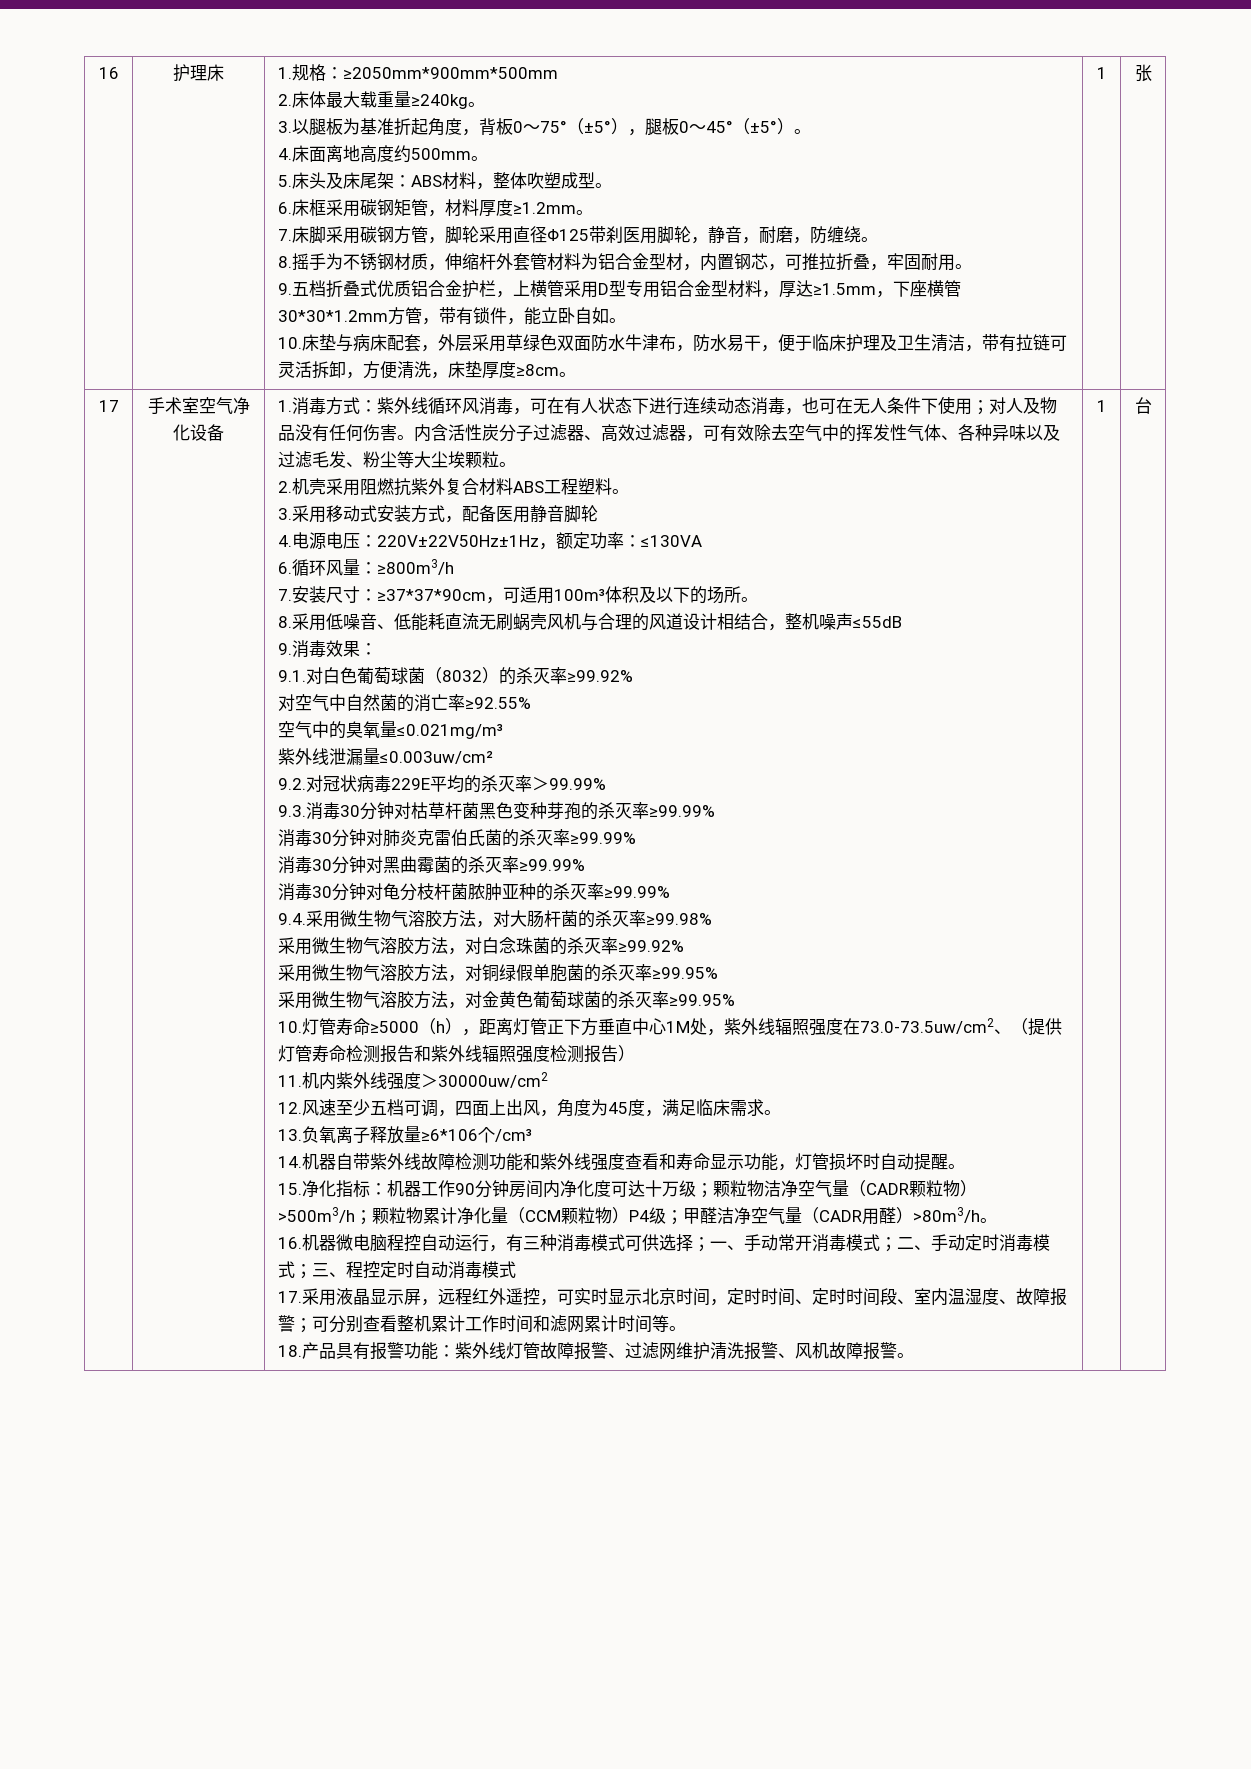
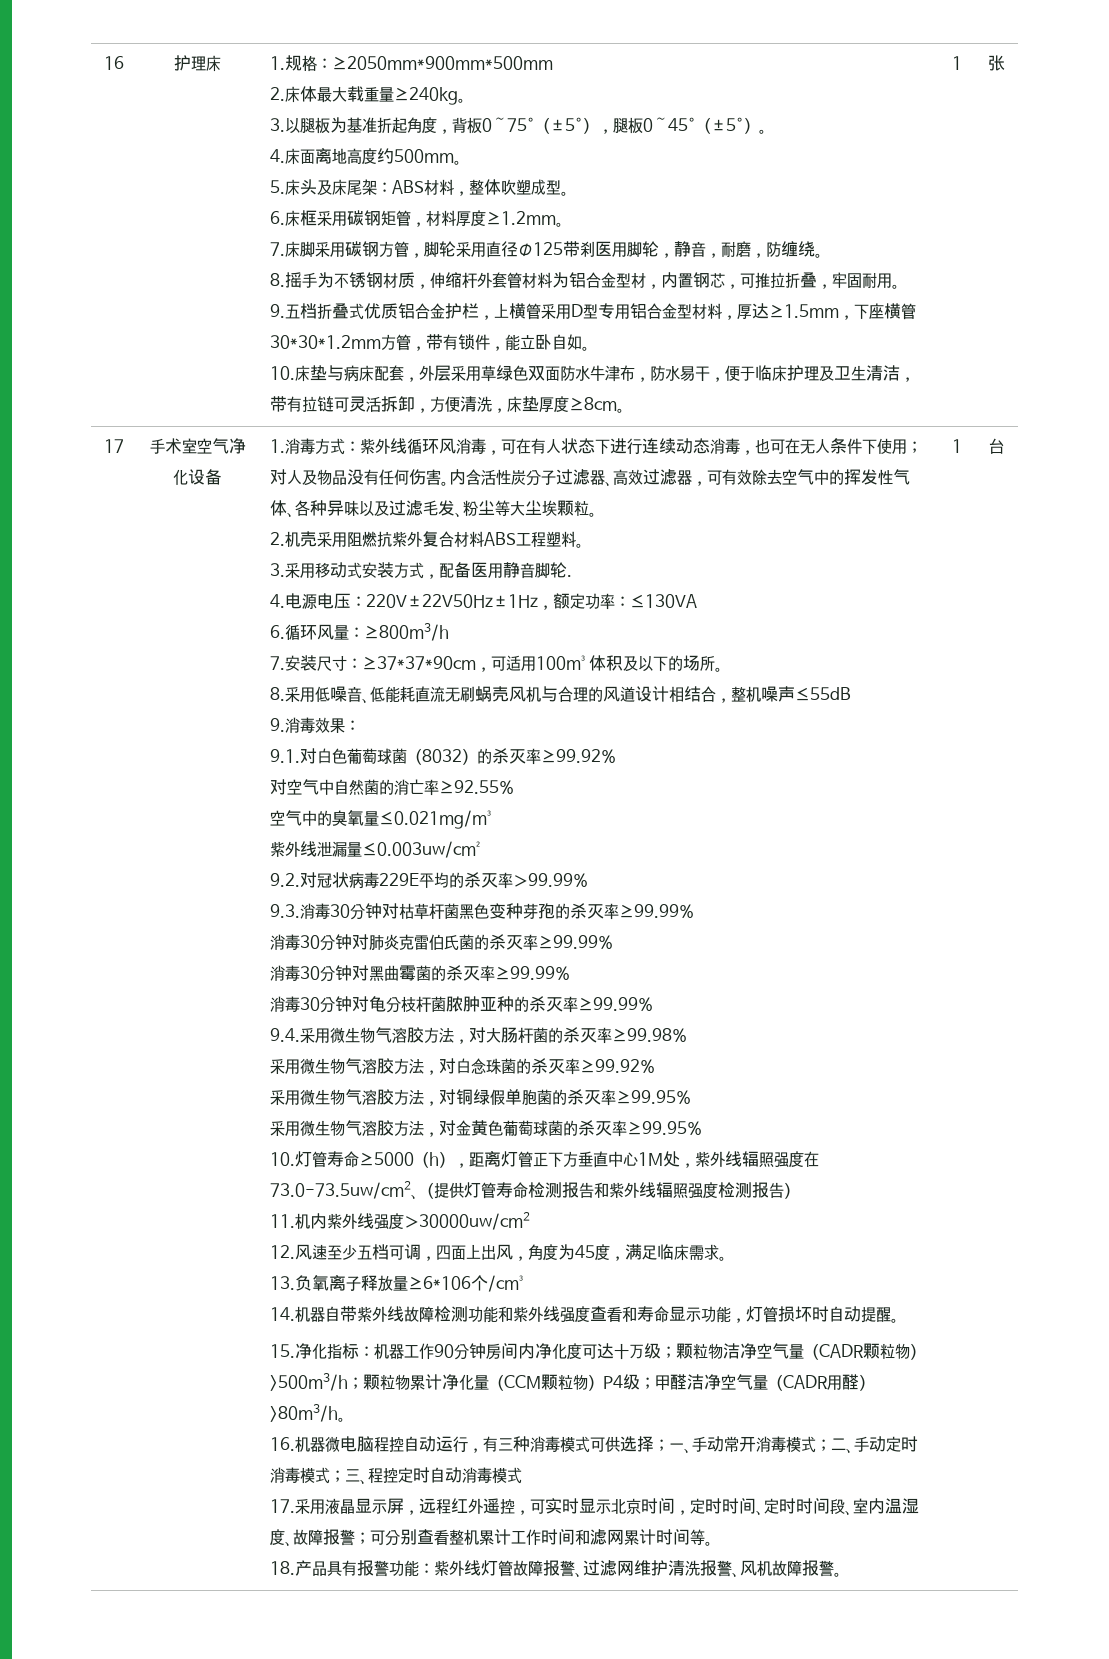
(598, 513) none -> [567,575,573,577] .

